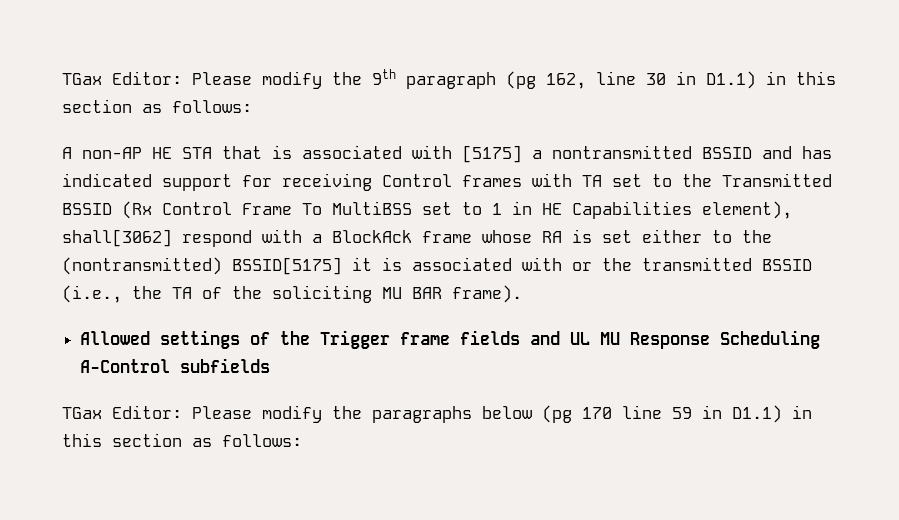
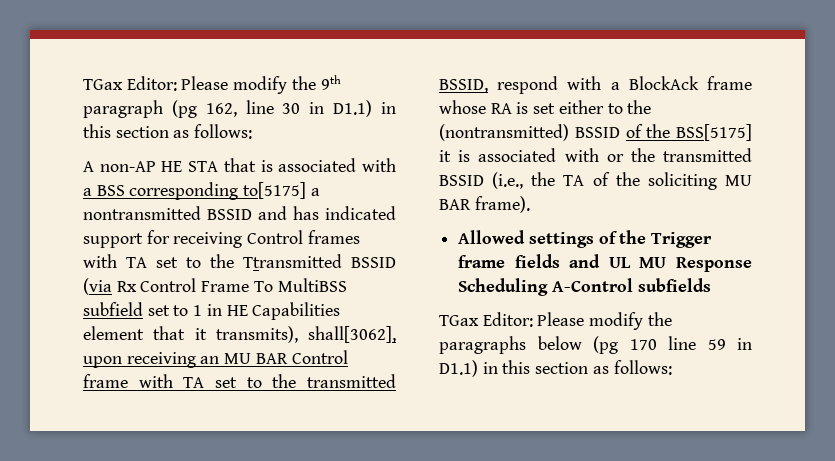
[462,145,522,163] [5175] -> [83,182,307,200] a BSS corresponding to[5175]
[722,173,832,187] [62,201,152,219] Transmitted BSSID (Rx -> [243,254,396,268] [83,278,137,295] Ttransmitted BSSID (via Rx
(412, 208) none -> [83,302,143,316] subfield
[702,201,792,219] [62,229,172,247] element), shall[3062] -> [83,326,396,343] [83,350,348,368] [83,374,396,388] [439,79,488,93] element that it transmits), shall[3062], upon receiving an MU BAR Control frame with TA set to the transmitted BSSID,
[232,257,342,275] BSSID[5175] -> [574,124,752,141] BSSID of the BSS[5175]

